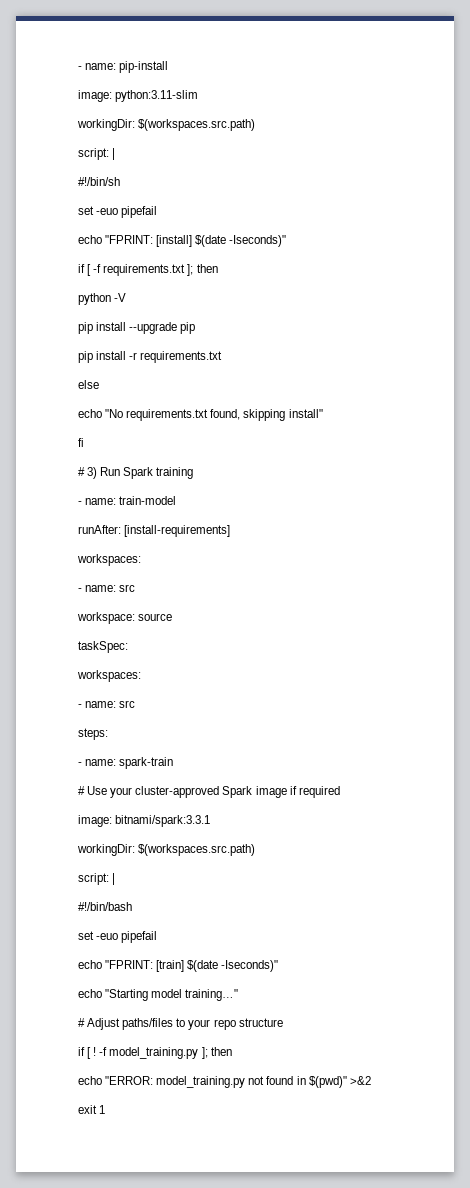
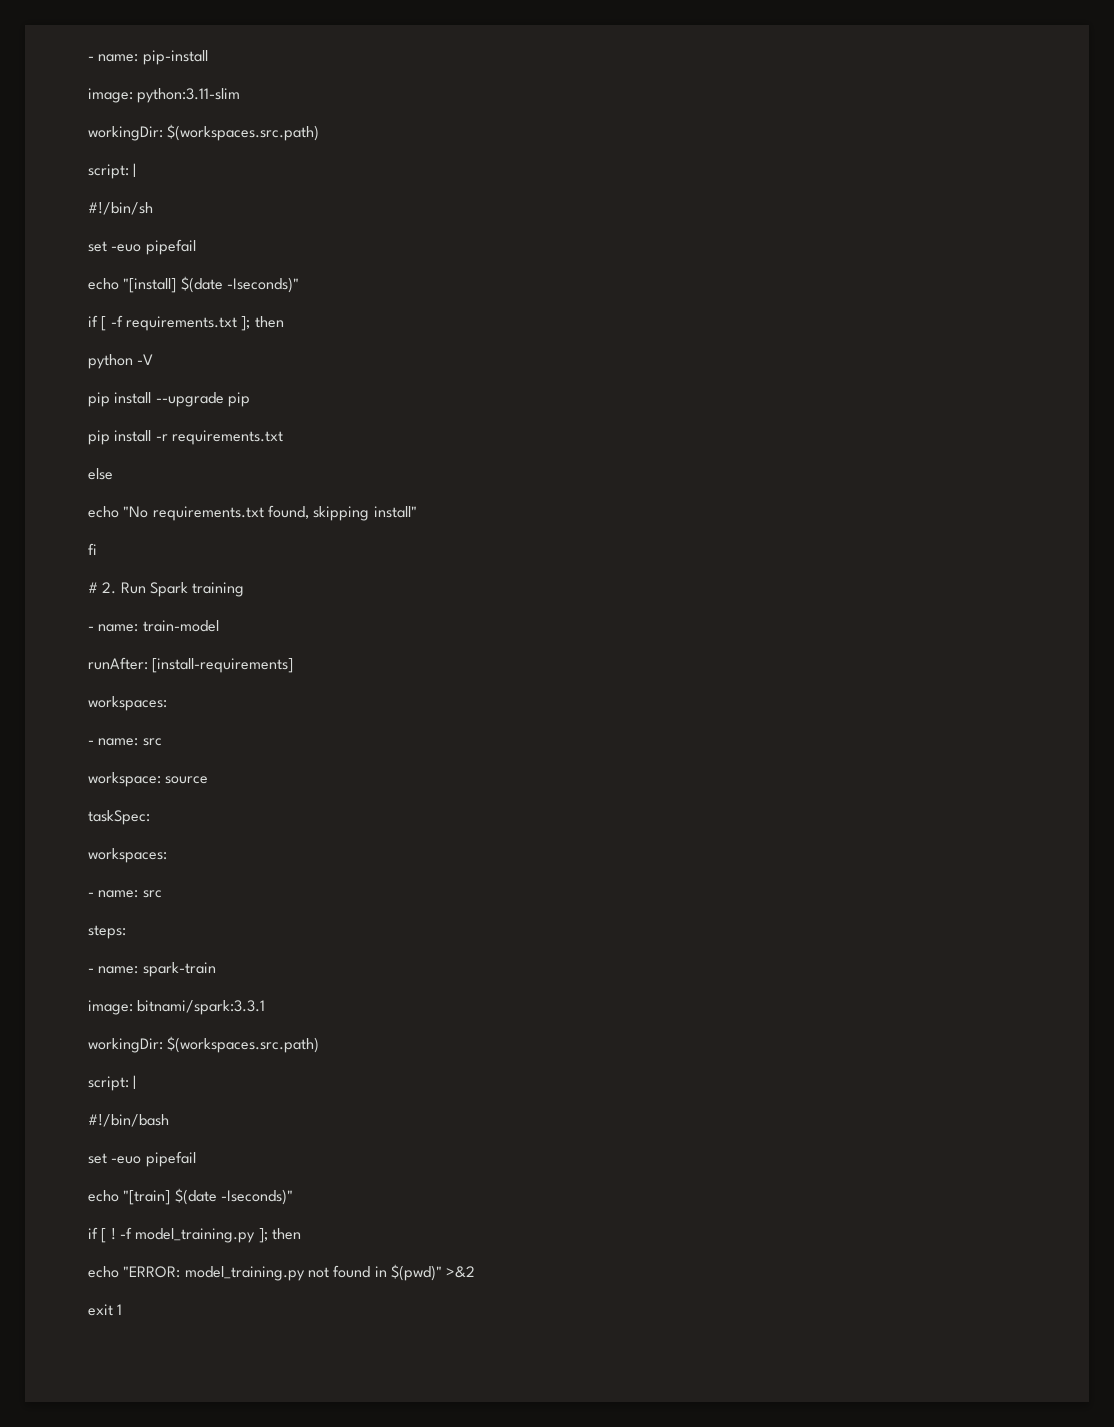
[105,235,193,247] "FPRINT: [install] -> [123,278,177,293] "[install]
[87,467,98,479] 3) -> [102,582,117,594] 2.
[78,786,340,798] // # Use your cluster-approved Spark image if required -> (216, 969) none
[105,960,279,972] [78,989,239,1001] [78,1018,283,1030] "FPRINT: [train] $(date -Iseconds)" // echo "Starting model training…" // # Adjust paths/files to your repo structure -> [123,1188,293,1205] "[train] $(date -Iseconds)"

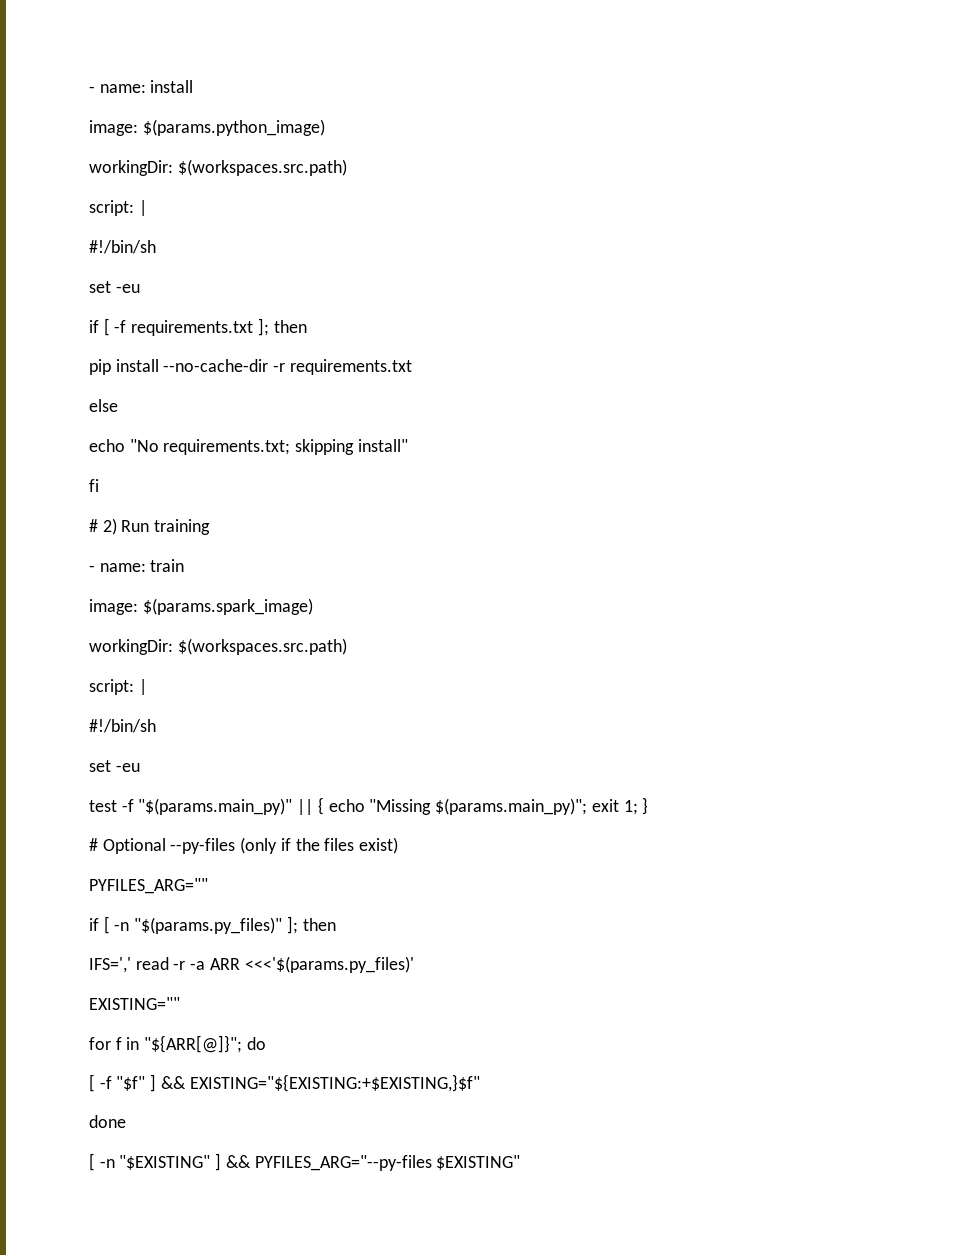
[88,50,208,65] [88,88,241,103] [88,124,320,141] [88,163,137,179] [88,202,153,215] [88,239,196,255] [88,276,299,293] - name: pip-install // image: python:3.11-slim // workingDir: $(workspaces.src.path) // script: | // #!/bin/sh // set -euo pipefail // echo "[install] $(date -Iseconds)" -> [89,80,194,93] [89,119,325,136] [89,159,347,176] [89,200,147,216] [89,240,156,254] [89,281,140,293] - name: install // image: $(params.python_image) // workingDir: $(workspaces.src.path) // script: | // #!/bin/sh // set -eu
[88,354,154,369] [88,392,250,407] [88,430,152,445] // python -V // pip install --upgrade pip // pip install -> [89,359,269,375] // pip install --no-cache-dir
[152,505,309,521] requirements.txt found, -> [163,439,291,455] requirements.txt;
[102,582,188,597] 2. Run Spark -> [102,518,150,535] 2) Run
[142,620,219,632] [88,657,294,673] [88,696,167,711] [88,738,162,746] [88,772,209,787] [88,810,150,825] [88,848,167,863] [88,890,162,898] [88,925,126,939] [88,962,216,977] [88,1000,266,1015] [88,1036,320,1053] [88,1075,137,1091] [88,1114,169,1127] [88,1151,196,1167] [88,1188,293,1205] [88,1227,301,1243] [88,1264,476,1281] [88,1304,123,1316] train-model // runAfter: [install-requirements] // workspaces: // - name: src // workspace: source // taskSpec: // workspaces: // - name: src // steps: // - name: spark-train // image: bitnami/spark:3.3.1 // workingDir: $(workspaces.src.path) // script: | // #!/bin/bash // set -euo pipefail // echo "[train] $(date -Iseconds)" // if [ ! -f model_training.py ]; then // echo "ERROR: model_training.py not found in $(pwd)" >&2 // exit 1 -> [150,559,185,572] [89,598,313,615] [89,638,347,655] [89,679,147,695] [89,719,156,733] [89,760,140,772] [89,797,649,815] [89,837,399,854] [89,878,208,894] [89,916,336,934] [89,956,414,973] [89,997,180,1010] [89,1035,266,1053] [89,1074,480,1092] [89,1115,126,1128] [89,1153,521,1171] train // image: $(params.spark_image) // workingDir: $(workspaces.src.path) // script: | // #!/bin/sh // set -eu // test -f "$(params.main_py)" || { echo "Missing $(params.main_py)"; exit 1; } // # Optional --py-files (only if the files exist) // PYFILES_ARG="" // if [ -n "$(params.py_files)" ]; then // IFS=',' read -r -a ARR <<<'$(params.py_files)' // EXISTING="" // for f in "${ARR[@]}"; do // [ -f "$f" ] && EXISTING="${EXISTING:+$EXISTING,}$f" // done // [ -n "$EXISTING" ] && PYFILES_ARG="--py-files $EXISTING"

